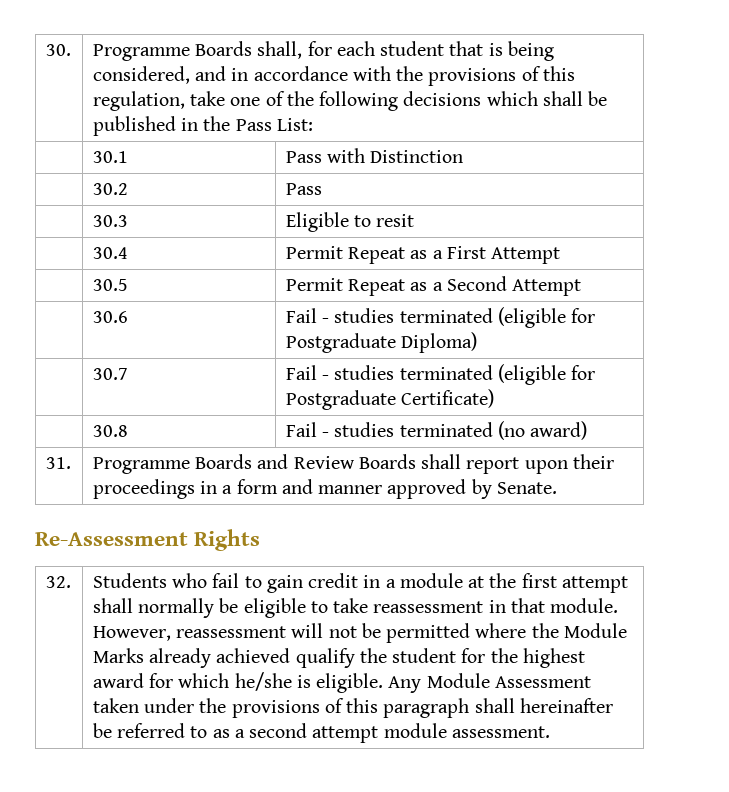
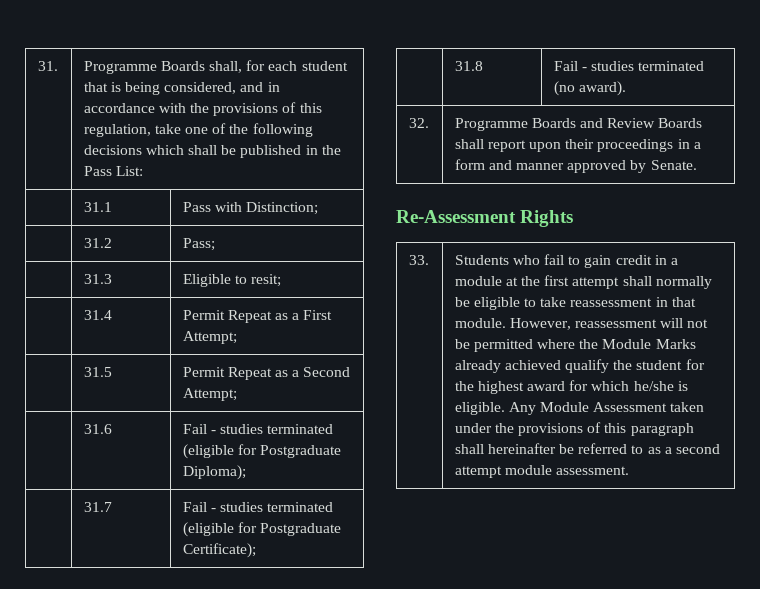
[45,44,71,56] 30. -> [37,61,58,71] 31.
[92,151,128,163] 30.1 -> [83,202,112,212] 31.1
[370,150,464,163] [92,183,128,195] [285,183,322,195] [92,215,128,227] Distinction // | 30.2 | Pass // | 30.3 -> [246,202,319,215] [83,238,112,248] [182,238,215,251] [83,274,112,284] Distinction; // | 31.2 | Pass; // | 31.3
[376,214,415,227] [92,247,128,259] resit // | 30.4 -> [251,274,282,287] [83,310,112,320] resit; // | 31.4
[491,247,561,264] [92,279,128,291] Attempt // | 30.5 -> [182,331,237,344] [83,367,112,377] Attempt; // | 31.5
[512,279,582,296] [92,311,128,323] [285,307,596,328] [285,332,477,353] [92,368,128,380] [285,364,596,385] [285,389,494,410] [92,425,128,437] Attempt // | 30.6 | Fail - studies terminated (eligible for Postgraduate Diploma) // | 30.7 | Fail - studies terminated (eligible for Postgraduate Certificate) // | 30.8 -> [182,388,237,401] [83,424,112,434] [182,424,334,434] [182,444,342,459] [182,465,246,480] [83,502,112,512] [182,502,334,512] [182,522,342,537] [182,543,256,558] [454,61,483,71] Attempt; // | 31.6 | Fail - studies terminated (eligible for Postgraduate Diploma); // | 31.7 | Fail - studies terminated (eligible for Postgraduate Certificate); // | 31.8
[530,421,588,440] [45,457,71,469] award) // 31. -> [578,81,626,96] [408,118,429,128] award). // 32.
[45,576,71,588] 32. -> [408,255,429,265] 33.

